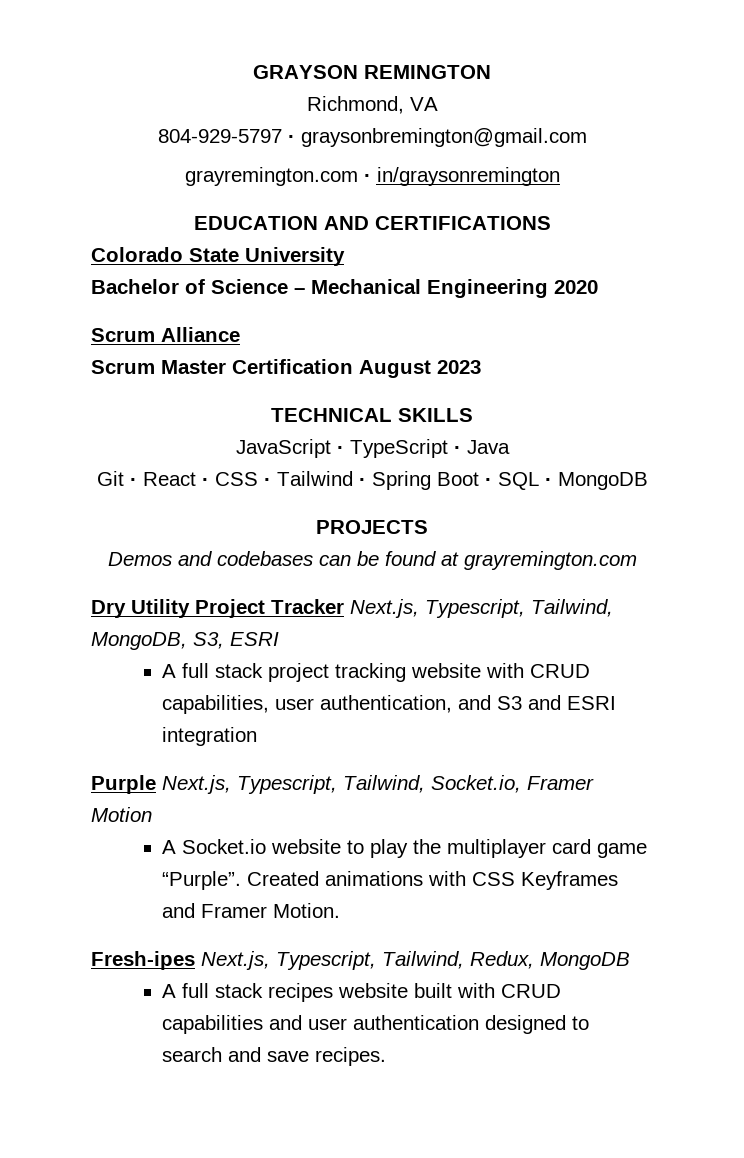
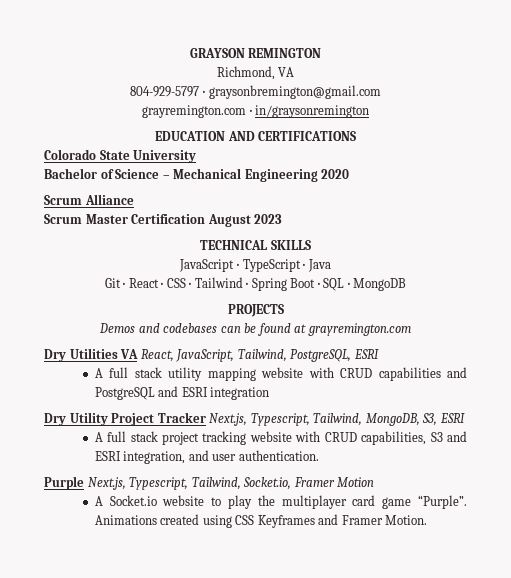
(637, 560) none -> [44,348,379,362] [94,367,467,381] [94,386,270,400] // Dry Utilities VA React, JavaScript, Tailwind, PostgreSQL, ESRI // A full stack utility mapping website with CRUD capabilities and PostgreSQL and ESRI integration
[275,695,617,713] [162,727,258,746] user authentication, and S3 and ESRI integration -> [430,431,467,442] [94,450,319,464] S3 and ESRI integration, and user authentication.
[247,871,467,886] Created animations with -> [94,514,232,528] Animations created using
[91,951,630,970] [162,983,562,1002] [162,1015,590,1034] [162,1047,387,1066] // Fresh-ipes Next.js, Typescript, Tailwind, Redux, MongoDB // A full stack recipes website built with CRUD capabilities and user authentication designed to search and save recipes. -> (428, 520) none

